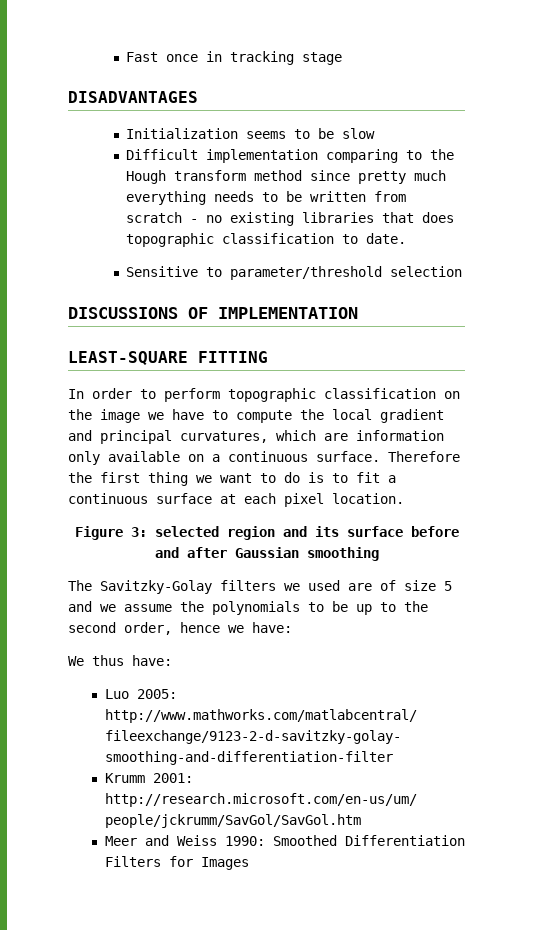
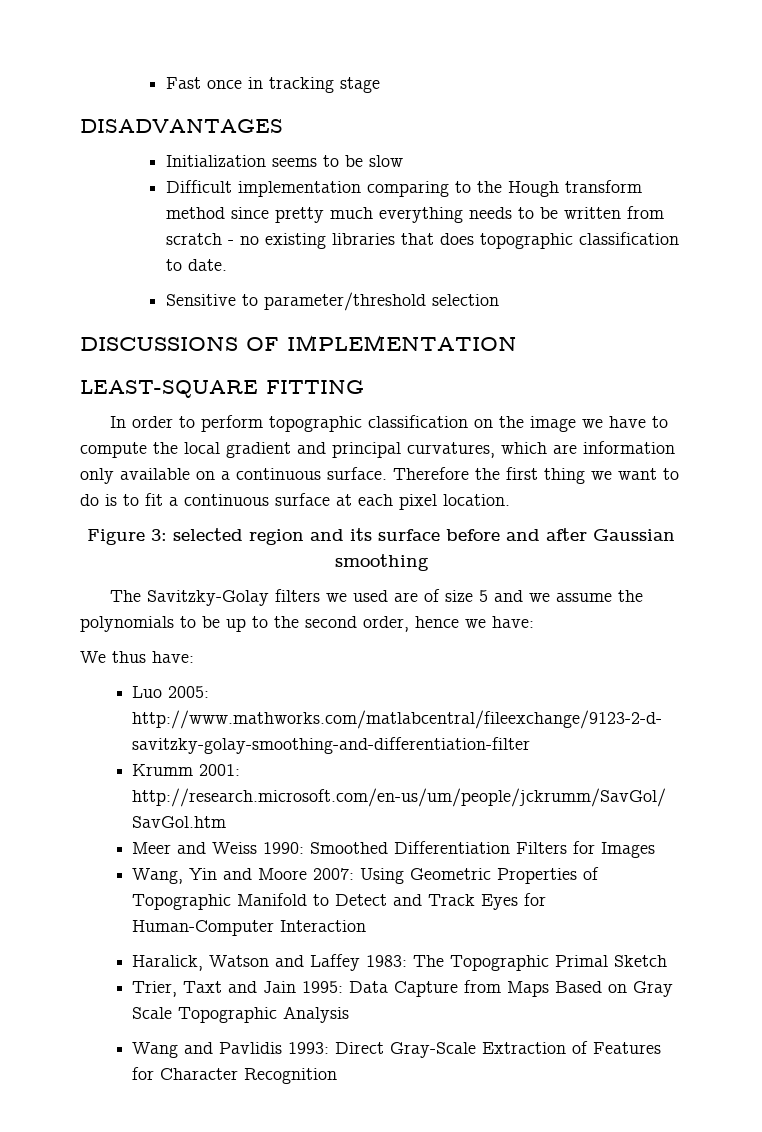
(249, 863) none -> [132,867,600,884] [132,893,547,910] [132,920,367,936] [132,954,668,971] [132,980,674,997] [132,1006,350,1023] [132,1041,662,1058] [132,1067,338,1084] // Wang, Yin and Moore 2007: Using Geometric Properties of Topographic Manifold to Detect and Track Eyes for Human-Computer Interaction // Haralick, Watson and Laffey 1983: The Topographic Primal Sketch // Trier, Taxt and Jain 1995: Data Capture from Maps Based on Gray Scale Topographic Analysis // Wang and Pavlidis 1993: Direct Gray-Scale Extraction of Features for Character Recognition

